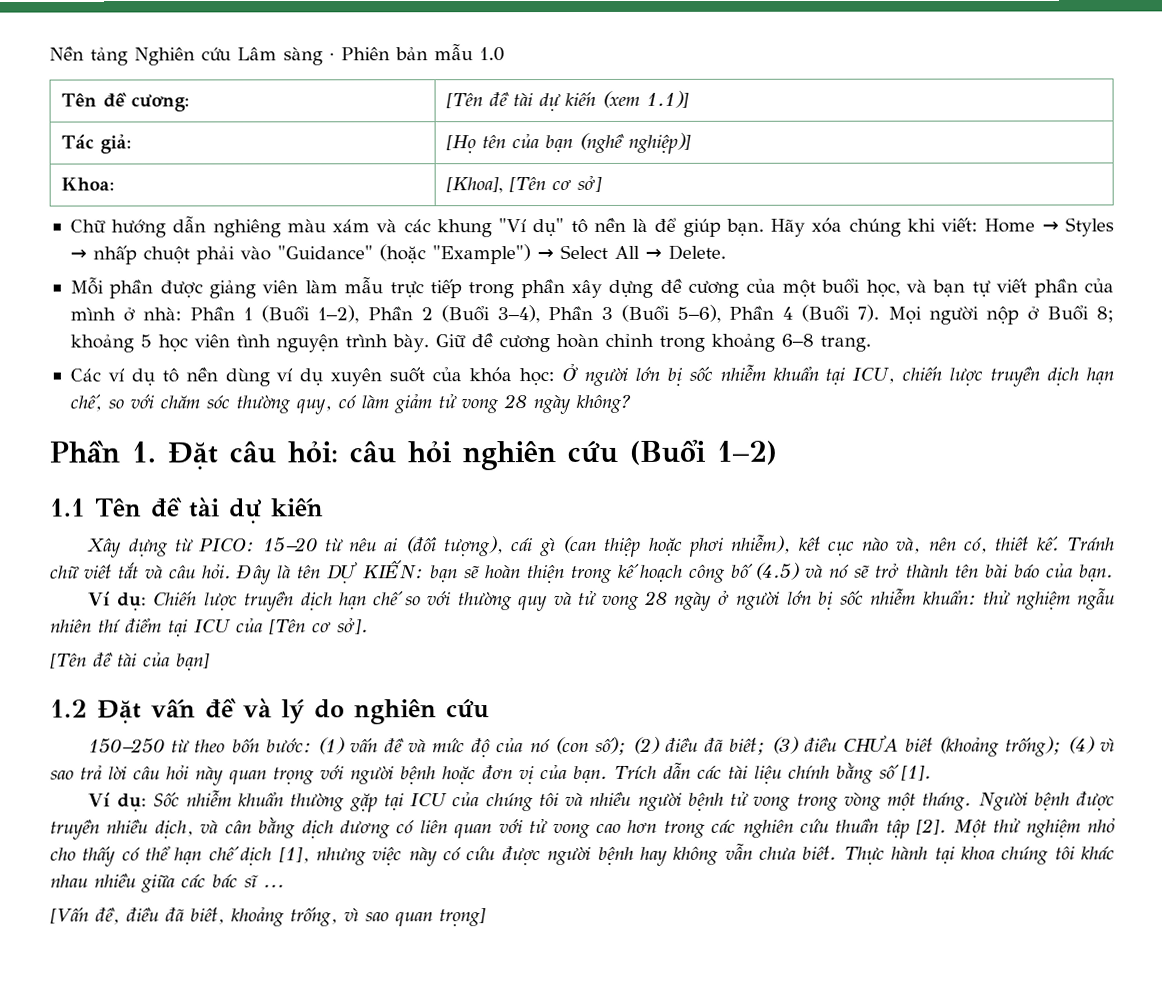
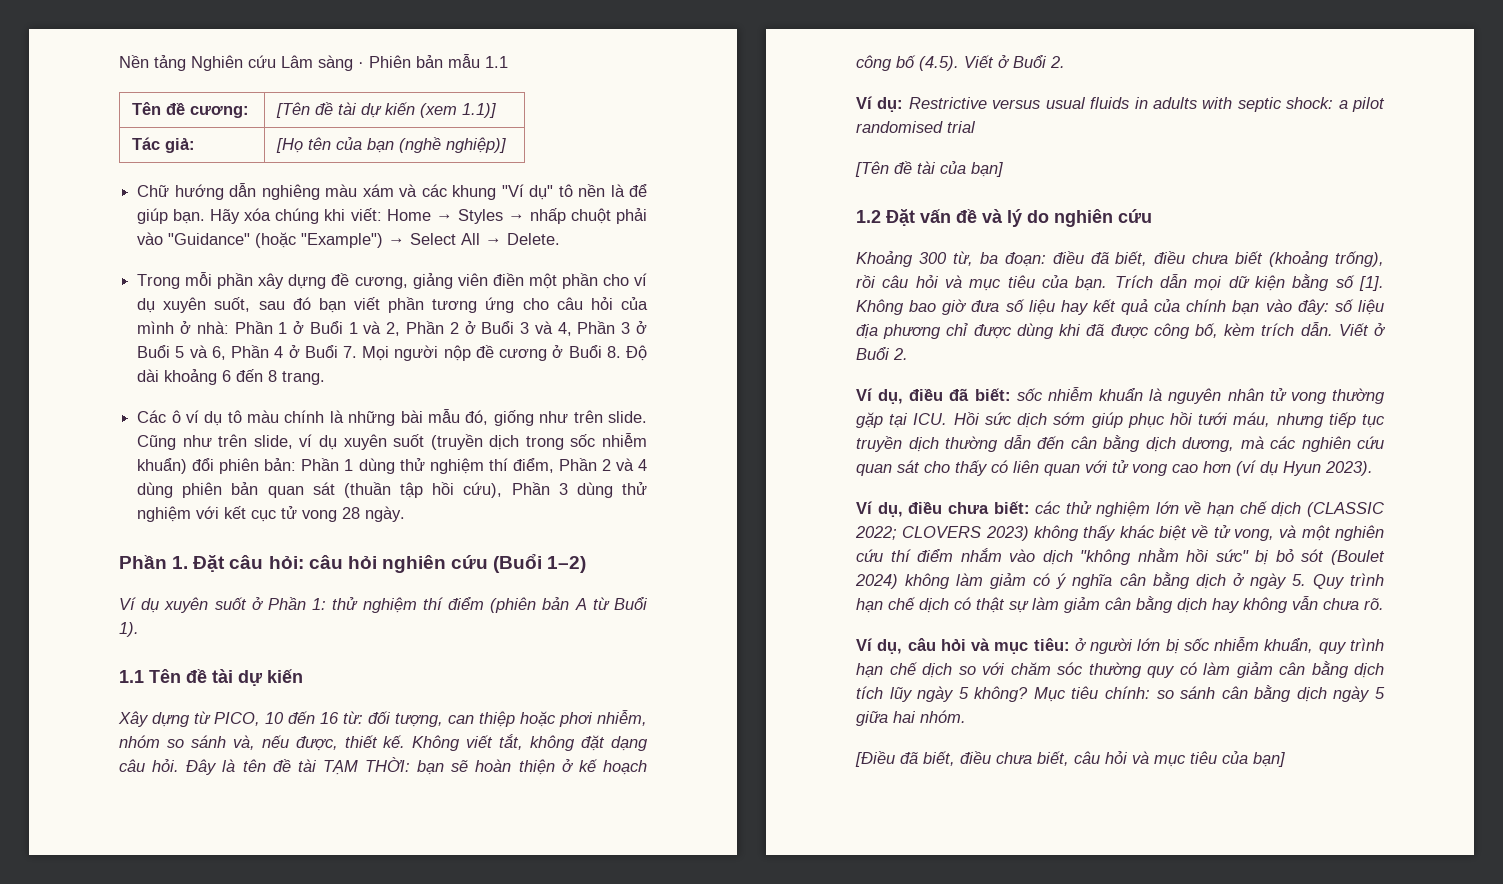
[479,47,505,62] 1.0 -> [485,56,508,68] 1.1
[60,177,115,191] [445,175,602,194] // Khoa: | [Khoa], [Tên cơ sở] -> (506, 145) none
[69,277,1078,299] Mỗi phần được giảng viên làm mẫu trực tiếp trong phần xây dựng đề cương của một buổi học, và bạn tự viết phần -> [137,272,648,289] [137,297,613,313] Trong mỗi phần xây dựng đề cương, giảng viên điền một phần cho ví dụ xuyên suốt, sau đó bạn viết phần tương ứng cho câu hỏi
[261,304,1114,325] [69,333,814,353] (Buổi 1–2), Phần 2 (Buổi 3–4), Phần 3 (Buổi 5–6), Phần 4 (Buổi 7). Mọi người nộp ở Buổi 8; khoảng 5 học viên tình nguyện trình bày. Giữ đề cương hoàn chỉnh trong khoảng 6–8 -> [293,321,647,336] [137,345,648,361] [137,369,278,385] ở Buổi 1 và 2, Phần 2 ở Buổi 3 và 4, Phần 3 ở Buổi 5 và 6, Phần 4 ở Buổi 7. Mọi người nộp đề cương ở Buổi 8. Độ dài khoảng 6 đến 8
(101, 375) none -> [171,410,181,423] ô
[185,364,1115,387] [69,394,632,415] nền dùng ví dụ xuyên suốt của khóa học: Ở người lớn bị sốc nhiễm khuẩn tại ICU, chiến lược truyền dịch hạn chế, so với chăm sóc thường quy, có làm giảm tử vong 28 ngày không? -> [247,409,647,426] [137,433,647,450] [137,458,648,474] [137,482,648,498] [137,506,406,522] màu chính là những bài mẫu đó, giống như trên slide. Cũng như trên slide, ví dụ xuyên suốt (truyền dịch trong sốc nhiễm khuẩn) đổi phiên bản: Phần 1 dùng thử nghiệm thí điểm, Phần 2 và 4 dùng phiên bản quan sát (thuần tập hồi cứu), Phần 3 dùng thử nghiệm với kết cục tử vong 28 ngày.
(777, 452) none -> [119,597,648,613] [119,622,139,637] // Ví dụ xuyên suốt ở Phần 1: thử nghiệm thí điểm (phiên bản A từ Buổi 1).
[199,534,1116,557] [50,562,163,579] PICO: 15–20 từ nêu ai (đối tượng), cái gì (can thiệp hoặc phơi nhiễm), kết cục nào và, nên có, thiết kế. Tránh chữ viết tắt và -> [214,710,647,727] [119,734,648,751] PICO, 10 đến 16 từ: đối tượng, can thiệp hoặc phơi nhiễm, nhóm so sánh và, nếu được, thiết kế. Không viết tắt, không đặt dạng
[327,560,424,584] DỰ KIẾN: -> [272,757,411,775] đề tài TẠM THỜI:
[571,565,613,584] trong -> [561,759,574,772] ở
[755,562,1114,583] [88,588,1116,612] [50,618,369,638] (4.5) và nó sẽ trở thành tên bài báo của bạn. // Ví dụ: Chiến lược truyền dịch hạn chế so với thường quy và tử vong 28 ngày ở người lớn bị sốc nhiễm khuẩn: thử nghiệm ngẫu nhiên thí điểm tại ICU của [Tên cơ sở]. -> [919,55,1065,71] [856,96,1385,112] [856,121,976,133] (4.5). Viết ở Buổi 2. // Ví dụ: Restrictive versus usual fluids in adults with septic shock: a pilot randomised trial
[88,735,1115,758] [50,762,932,786] [88,790,1115,813] [50,817,391,840] 150–250 từ theo bốn bước: (1) vấn đề và mức độ của nó (con số); (2) điều đã biết; (3) điều CHƯA biết (khoảng trống); (4) vì sao trả lời câu hỏi này quan trọng với người bệnh hoặc đơn vị của bạn. Trích dẫn các tài liệu chính bằng số [1]. // Ví dụ: Sốc nhiễm khuẩn thường gặp tại ICU của chúng tôi và nhiều người bệnh tử vong trong vòng một tháng. Người bệnh được truyền nhiều dịch, và cân bằng dịch dương -> [856,251,1384,267] [856,274,1384,291] [856,299,1384,315] [856,322,1386,339] [856,347,908,360] [856,387,1385,404] [856,412,1385,428] [856,435,1384,452] [856,460,988,476] Khoảng 300 từ, ba đoạn: điều đã biết, điều chưa biết (khoảng trống), rồi câu hỏi và mục tiêu của bạn. Trích dẫn mọi dữ kiện bằng số [1]. Không bao giờ đưa số liệu hay kết quả của chính bạn vào đây: số liệu địa phương chỉ được dùng khi đã được công bố, kèm trích dẫn. Viết ở Buổi 2. // Ví dụ, điều đã biết: sốc nhiễm khuẩn là nguyên nhân tử vong thường gặp tại ICU. Hồi sức dịch sớm giúp phục hồi tưới máu, nhưng tiếp tục truyền dịch thường dẫn đến cân bằng dịch dương, mà các nghiên cứu quan sát cho thấy
[663,818,1116,839] [50,843,1115,867] [50,873,285,893] [50,907,486,927] trong các nghiên cứu thuần tập [2]. Một thử nghiệm nhỏ cho thấy có thể hạn chế dịch [1], nhưng việc này có cứu được người bệnh hay không vẫn chưa biết. Thực hành tại khoa chúng tôi khác nhau nhiều giữa các bác sĩ ... // [Vấn đề, điều đã biết, khoảng trống, vì sao quan trọng] -> [1236,460,1373,476] [856,501,1384,517] [855,525,1384,541] [856,548,1385,565] [855,572,1384,589] [856,596,1384,613] [856,637,1384,654] [856,661,1384,678] [856,685,1385,702] [856,710,966,726] [855,751,1285,767] (ví dụ Hyun 2023). // Ví dụ, điều chưa biết: các thử nghiệm lớn về hạn chế dịch (CLASSIC 2022; CLOVERS 2023) không thấy khác biệt về tử vong, và một nghiên cứu thí điểm nhắm vào dịch "không nhằm hồi sức" bị bỏ sót (Boulet 2024) không làm giảm có ý nghĩa cân bằng dịch ở ngày 5. Quy trình hạn chế dịch có thật sự làm giảm cân bằng dịch hay không vẫn chưa rõ. // Ví dụ, câu hỏi và mục tiêu: ở người lớn bị sốc nhiễm khuẩn, quy trình hạn chế dịch so với chăm sóc thường quy có làm giảm cân bằng dịch tích lũy ngày 5 không? Mục tiêu chính: so sánh cân bằng dịch ngày 5 giữa hai nhóm. // [Điều đã biết, điều chưa biết, câu hỏi và mục tiêu của bạn]

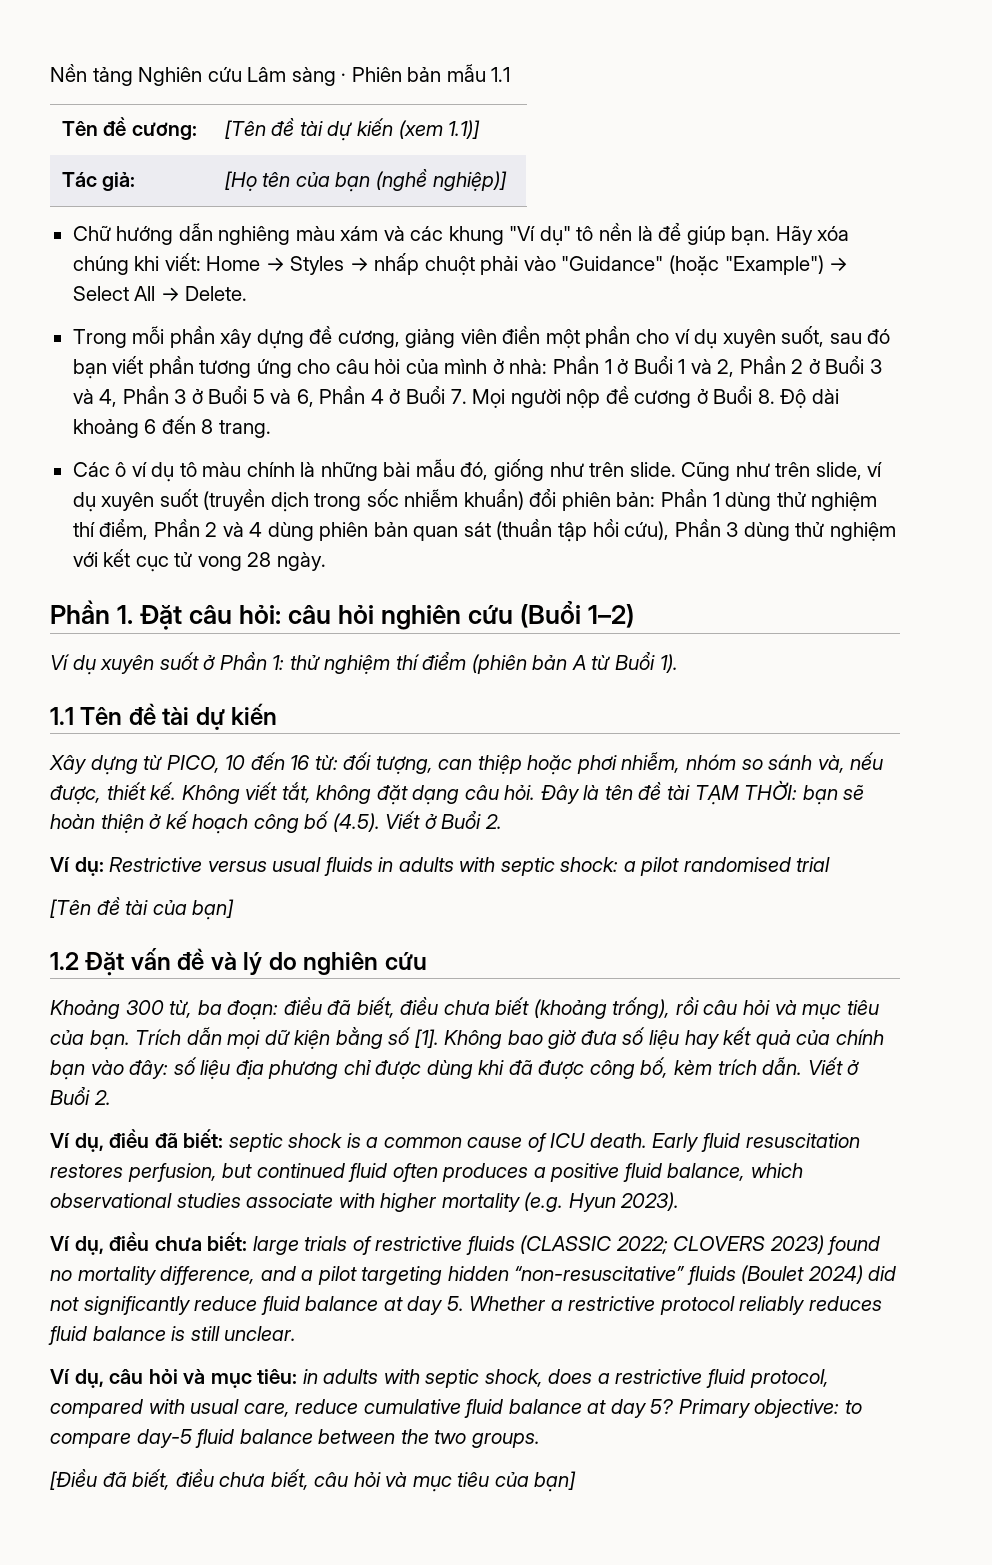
[1016,387,1385,404] [856,412,1385,428] [856,435,1384,452] [856,460,1278,476] sốc nhiễm khuẩn là nguyên nhân tử vong thường gặp tại ICU. Hồi sức dịch sớm giúp phục hồi tưới máu, nhưng tiếp tục truyền dịch thường dẫn đến cân bằng dịch dương, mà các nghiên cứu quan sát cho thấy có liên quan với tử vong cao hơn (ví dụ -> [228,1133,860,1152] [50,1163,803,1182] [50,1192,564,1212] septic shock is a common cause of ICU death. Early fluid resuscitation restores perfusion, but continued fluid often produces a positive fluid balance, which observational studies associate with higher mortality (e.g.
[1035,501,1384,517] [855,525,1384,541] [856,548,1385,565] [855,572,1384,589] [856,596,1384,613] các thử nghiệm lớn về hạn chế dịch (CLASSIC 2022; CLOVERS 2023) không thấy khác biệt về tử vong, và một nghiên cứu thí điểm nhắm vào dịch "không nhằm hồi sức" bị bỏ sót (Boulet 2024) không làm giảm có ý nghĩa cân bằng dịch ở ngày 5. Quy trình hạn chế dịch có thật sự làm giảm cân bằng dịch hay không vẫn chưa rõ. -> [252,1235,881,1255] [50,1265,897,1285] [50,1296,882,1315] [48,1326,297,1345] large trials of restrictive fluids (CLASSIC 2022; CLOVERS 2023) found no mortality difference, and a pilot targeting hidden “non-resuscitative” fluids (Boulet 2024) did not significantly reduce fluid balance at day 5. Whether a restrictive protocol reliably reduces fluid balance is still unclear.
[1074,637,1384,654] [856,661,1384,678] [856,685,1385,702] [856,710,966,726] ở người lớn bị sốc nhiễm khuẩn, quy trình hạn chế dịch so với chăm sóc thường quy có làm giảm cân bằng dịch tích lũy ngày 5 không? Mục tiêu chính: so sánh cân bằng dịch ngày 5 giữa hai nhóm. -> [302,1369,829,1388] [50,1399,862,1418] [50,1429,540,1448] in adults with septic shock, does a restrictive fluid protocol, compared with usual care, reduce cumulative fluid balance at day 5? Primary objective: to compare day-5 fluid balance between the two groups.

